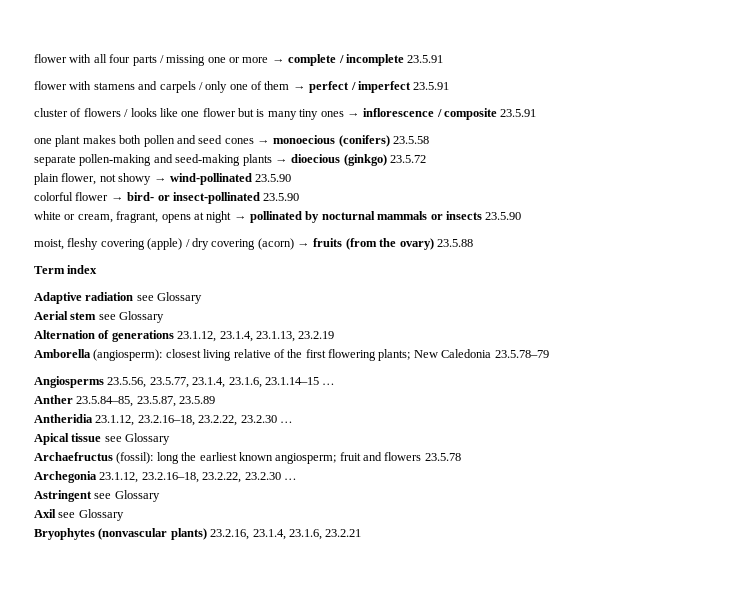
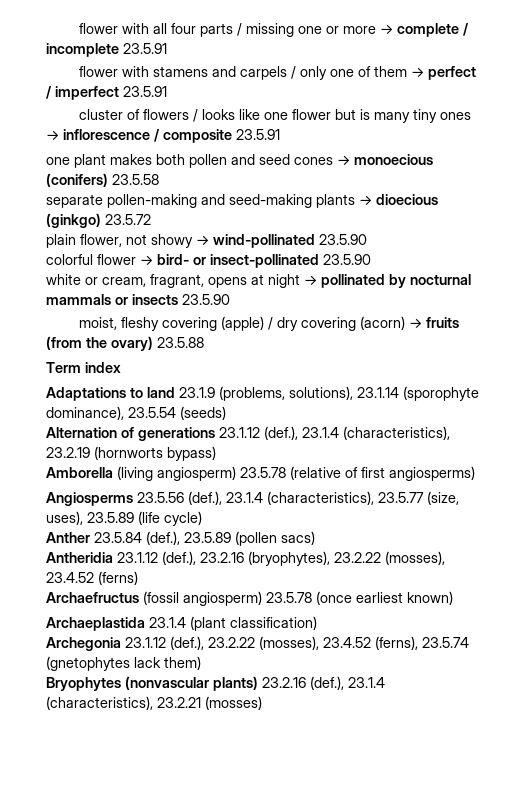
[34,292,203,304] [34,311,165,323] Adaptive radiation see Glossary // Aerial stem see Glossary -> [46,386,479,401] [46,406,226,420] Adaptations to land 23.1.9 (problems, solutions), 23.1.14 (sporophyte dominance), 23.5.54 (seeds)
[177,331,295,342] 23.1.12, 23.1.4, 23.1.13, -> [219,426,450,440] 23.1.12 (def.), 23.1.4 (characteristics),
(335, 335) none -> [94,446,216,461] (hornworts bypass)
[93,349,549,361] [34,376,336,388] (angiosperm): closest living relative of the first flowering plants; New Caledonia 23.5.78–79 // Angiosperms 23.5.56, 23.5.77, 23.1.4, 23.1.6, 23.1.14–15 … -> [117,466,475,481] [46,491,459,506] [46,511,202,526] (living angiosperm) 23.5.78 (relative of first angiosperms) // Angiosperms 23.5.56 (def.), 23.1.4 (characteristics), 23.5.77 (size, uses), 23.5.89 (life cycle)
[76,396,216,407] 23.5.84–85, 23.5.87, 23.5.89 -> [94,531,315,546] 23.5.84 (def.), 23.5.89 (pollen sacs)
[95,415,293,426] [34,433,171,445] [34,452,461,464] [34,471,297,483] [34,490,160,502] [34,509,124,521] [34,528,362,540] 23.1.12, 23.2.16–18, 23.2.22, 23.2.30 … // Apical tissue see Glossary // Archaefructus (fossil): long the earliest known angiosperm; fruit and flowers 23.5.78 // Archegonia 23.1.12, 23.2.16–18, 23.2.22, 23.2.30 … // Astringent see Glossary // Axil see Glossary // Bryophytes (nonvascular plants) 23.2.16, 23.1.4, 23.1.6, 23.2.21 -> [117,551,445,566] [46,571,138,585] [46,591,453,606] [46,616,317,631] [46,636,469,651] [46,656,201,671] [46,676,385,691] [46,696,262,710] 23.1.12 (def.), 23.2.16 (bryophytes), 23.2.22 (mosses), 23.4.52 (ferns) // Archaefructus (fossil angiosperm) 23.5.78 (once earliest known) // Archaeplastida 23.1.4 (plant classification) // Archegonia 23.1.12 (def.), 23.2.22 (mosses), 23.4.52 (ferns), 23.5.74 (gnetophytes lack them) // Bryophytes (nonvascular plants) 23.2.16 (def.), 23.1.4 (characteristics), 23.2.21 (mosses)

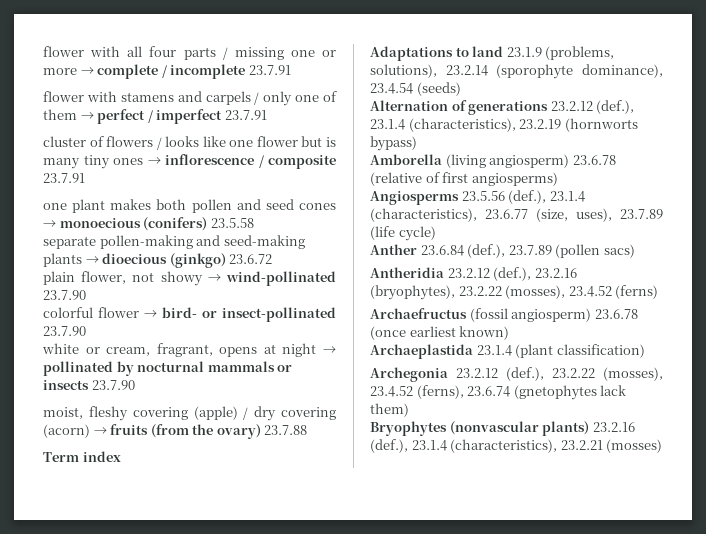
[123,43,167,54] 23.5.91 -> [248,65,291,75] 23.7.91
[123,86,167,97] 23.5.91 -> [224,110,267,120] 23.7.91
[236,129,280,140] 23.5.91 -> [43,173,85,183] 23.7.91
[105,214,151,225] 23.5.72 -> [229,254,273,264] 23.6.72
[319,234,367,245] 23.5.90 -> [43,290,86,300] 23.7.90
[323,254,371,265] 23.5.90 -> [43,326,86,336] 23.7.90
[182,294,230,305] 23.5.90 -> [91,380,135,390] 23.7.90
[157,337,204,348] 23.5.88 -> [264,425,308,435] 23.7.88
[357,387,399,398] 23.1.14 -> [445,65,488,76] 23.2.14
[128,407,176,418] 23.5.54 -> [370,83,413,94] 23.4.54
[219,427,260,438] 23.1.12 -> [550,101,593,111] 23.2.12
[240,467,286,478] 23.5.78 -> [572,155,616,165] 23.6.78
[378,492,424,503] 23.5.77 -> [485,209,528,219] 23.6.77
[87,512,134,523] 23.5.89 -> [620,209,663,219] 23.7.89
[94,531,231,545] 23.5.84 (def.), 23.5.89 -> [420,244,552,258] 23.6.84 (def.), 23.7.89
[117,552,158,563] 23.1.12 -> [447,268,490,278] 23.2.12
[266,592,312,603] 23.5.78 -> [594,309,638,319] 23.6.78
[125,637,166,648] 23.1.12 -> [456,368,498,378] 23.2.12
[422,637,469,648] 23.5.74 -> [467,386,511,397] 23.6.74

